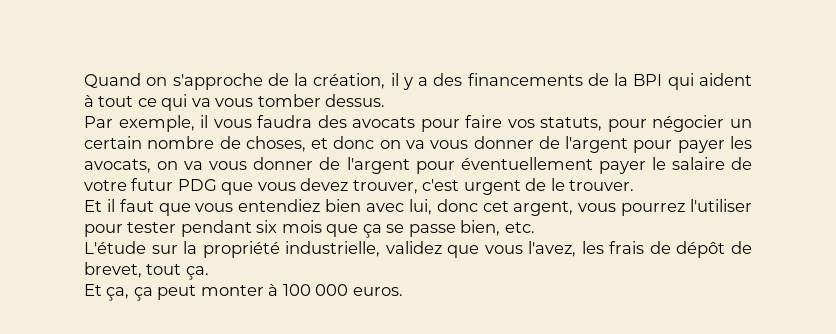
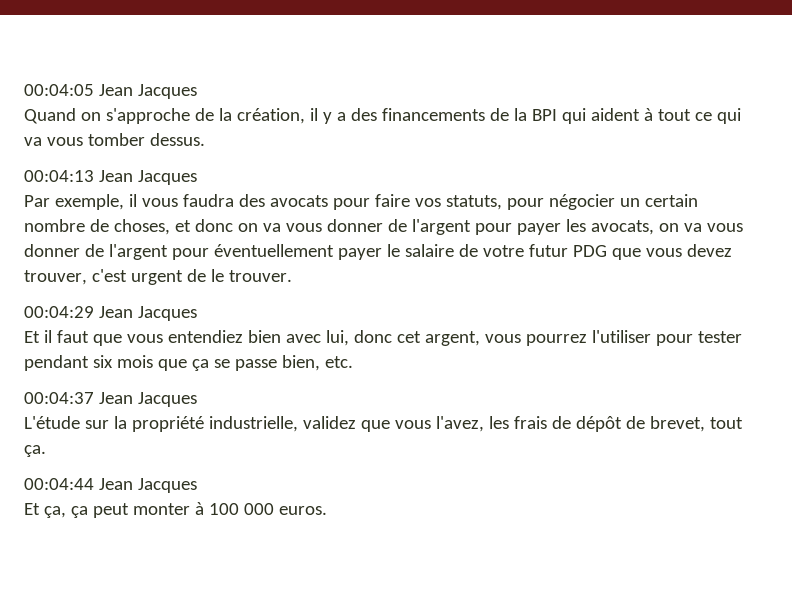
(84, 80) none -> [24,84,197,99] 00:04:05 Jean Jacques //
(386, 100) none -> [24,170,197,185] // 00:04:13 Jean Jacques
(635, 185) none -> [24,306,197,321] // 00:04:29 Jean Jacques
(535, 227) none -> [24,392,197,407] // 00:04:37 Jean Jacques
(209, 273) none -> [24,478,197,493] // 00:04:44 Jean Jacques

